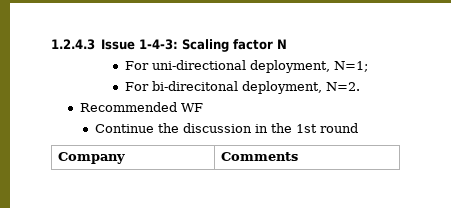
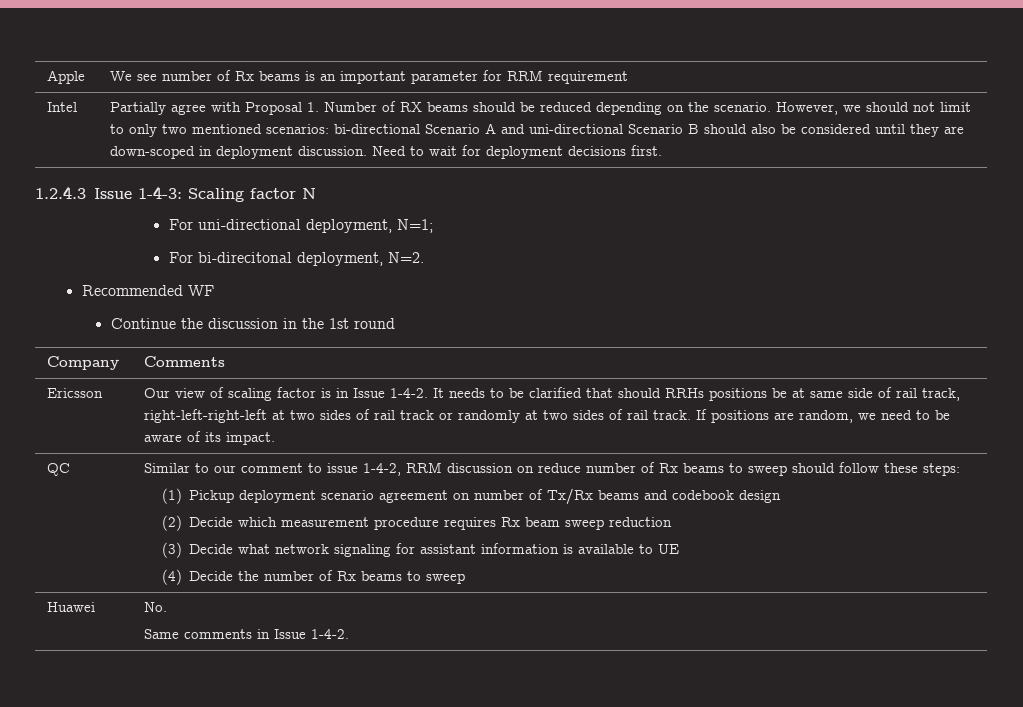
(51, 44) none -> [47,70,86,84] [110,70,629,84] [47,102,78,112] [110,101,972,115] [110,123,965,137] [110,145,663,159] Apple | We see number of Rx beams is an important parameter for RRM requirement // Intel | Partially agree with Proposal 1. Number of RX beams should be reduced depending on the scenario. However, we should not limit to only two mentioned scenarios: bi-directional Scenario A and uni-directional Scenario B should also be considered until they are down-scoped in deployment discussion. Need to wait for deployment decisions first. //
(298, 156) none -> [47,388,104,398] [144,387,961,401] [144,409,951,423] [144,431,276,445] [47,463,71,476] [144,462,961,476] [161,488,782,505] [161,515,673,531] [161,542,680,558] [161,569,466,585] [47,602,96,612] [144,602,168,612] [144,629,350,639] // Ericsson | Our view of scaling factor is in Issue 1-4-2. It needs to be clarified that should RRHs positions be at same side of rail track, right-left-right-left at two sides of rail track or randomly at two sides of rail track. If positions are random, we need to be aware of its impact. // QC | Similar to our comment to issue 1-4-2, RRM discussion on reduce number of Rx beams to sweep should follow these steps: // (1) Pickup deployment scenario agreement on number of Tx/Rx beams and codebook design // (2) Decide which measurement procedure requires Rx beam sweep reduction // (3) Decide what network signaling for assistant information is available to UE // (4) Decide the number of Rx beams to sweep // Huawei | No. // Same comments in Issue 1-4-2.

